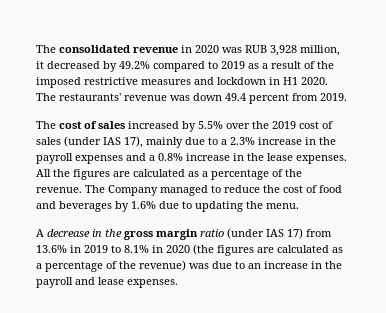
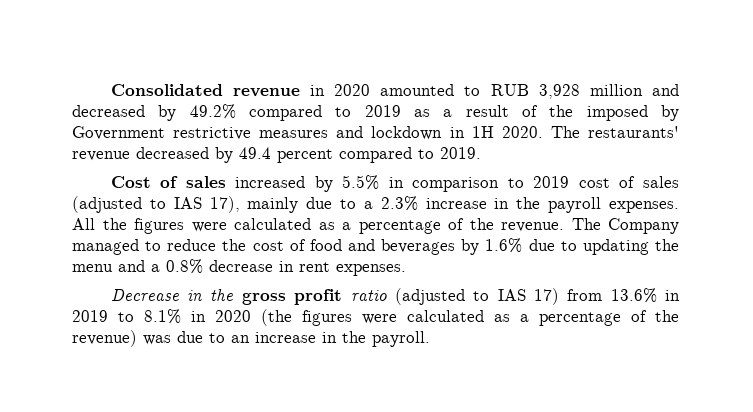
[36,45,130,53] The consolidated -> [110,84,223,96] Consolidated
[222,45,340,56] [36,61,44,69] was RUB 3,928 million, it -> [380,84,679,99] amounted to RUB 3,928 million and
(81, 82) none -> [660,105,679,121] [72,126,165,140] by Government
[283,77,298,85] H1 -> [471,126,494,138] 1H
[170,93,318,104] was down 49.4 percent from -> [136,147,434,163] decreased by 49.4 percent compared to
[36,121,82,129] The cost -> [110,176,151,188] Cost
[226,121,269,129] over the -> [388,177,524,192] in comparison to
[64,136,101,147] (under -> [72,196,166,213] (adjusted to
[75,153,293,164] expenses and a 0.8% increase in the lease -> (602, 205) none
[113,171,130,177] are -> [191,222,227,232] were
[266,203,299,209] [36,228,264,240] menu. // A decrease in the gross margin ratio (under -> [72,259,406,276] [110,288,490,305] menu and a 0.8% decrease in rent expenses. // Decrease in the gross profit ratio (adjusted to
[257,247,274,253] are -> [362,314,397,324] were
[36,277,178,288] payroll and lease expenses. -> [372,331,430,347] payroll.

